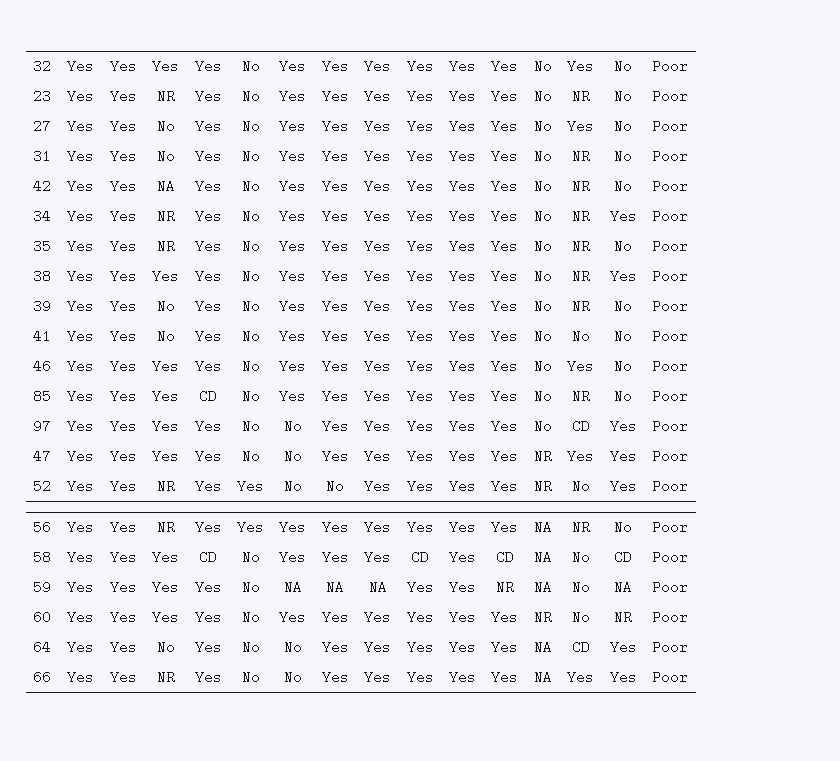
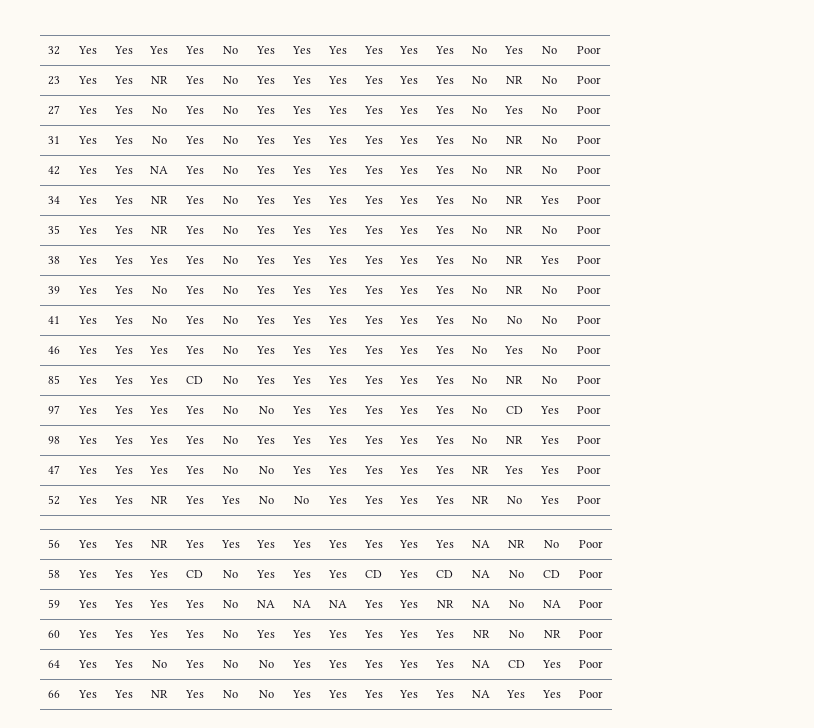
(688, 426) none -> [48,436,61,444] [77,436,97,444] [113,436,133,444] [149,436,168,444] [184,436,204,444] [223,436,238,444] [256,436,275,444] [291,436,311,444] [327,436,347,444] [363,436,383,444] [399,436,418,444] [434,436,454,444] [472,436,487,444] [506,436,523,444] [539,436,559,444] [576,436,601,444] // 98 | Yes | Yes | Yes | Yes | No | Yes | Yes | Yes | Yes | Yes | Yes | No | NR | Yes | Poor

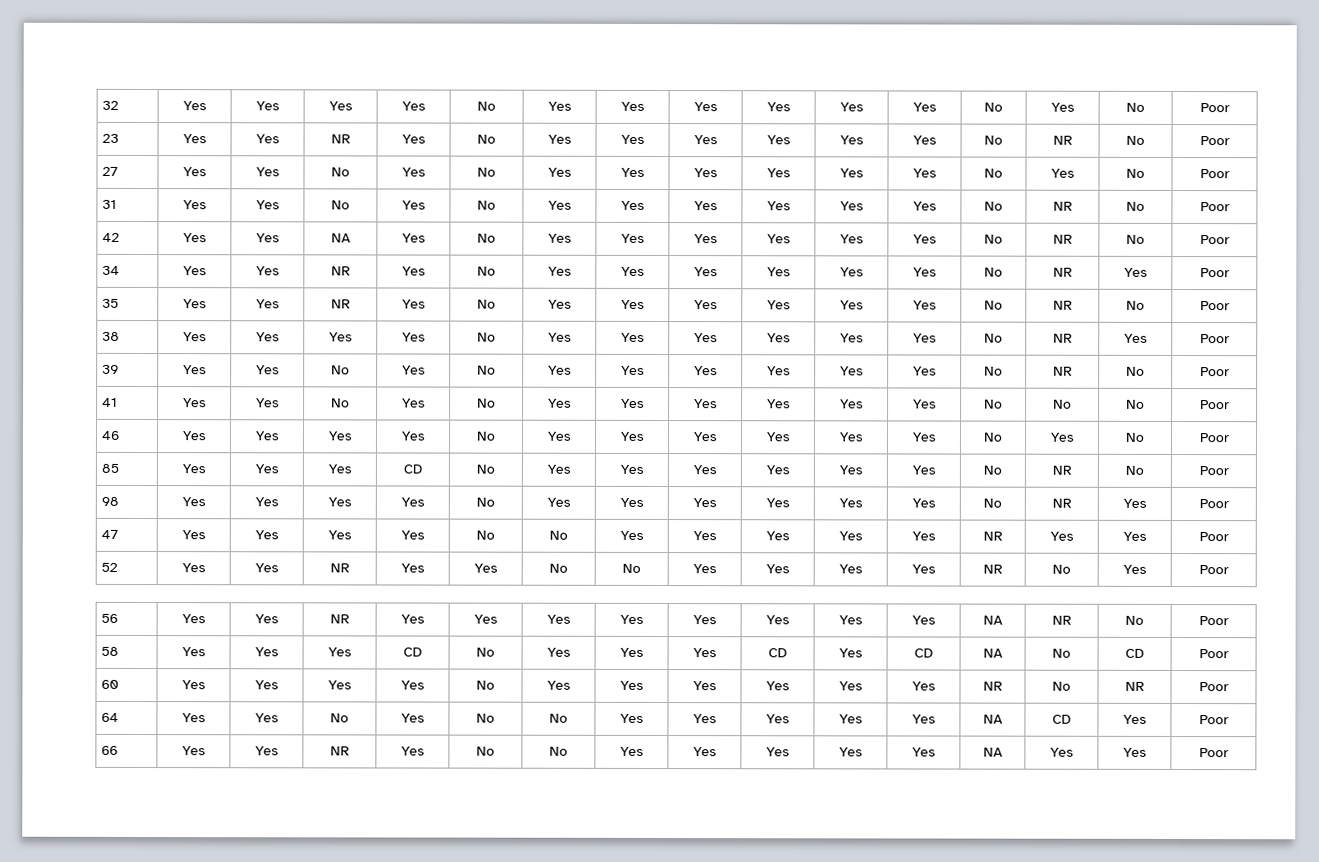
[48,405,61,414] [77,406,97,414] [113,406,133,414] [149,406,168,414] [184,406,204,414] [223,406,238,414] [258,406,274,414] [291,406,311,414] [327,406,347,414] [363,406,383,414] [399,406,418,414] [434,406,454,414] [472,406,487,414] [505,406,523,414] [539,406,559,414] [576,406,601,414] // 97 | Yes | Yes | Yes | Yes | No | No | Yes | Yes | Yes | Yes | Yes | No | CD | Yes | Poor -> (1229, 471) none
[48,599,61,608] [77,600,97,608] [113,600,133,608] [149,600,168,608] [184,600,204,608] [223,600,238,608] [257,600,275,608] [292,600,311,608] [328,600,347,608] [363,600,383,608] [399,600,418,608] [436,600,454,608] [471,600,490,608] [508,600,524,608] [542,600,561,608] [578,600,603,608] // 59 | Yes | Yes | Yes | Yes | No | NA | NA | NA | Yes | Yes | NR | NA | No | NA | Poor -> (1229, 654) none

